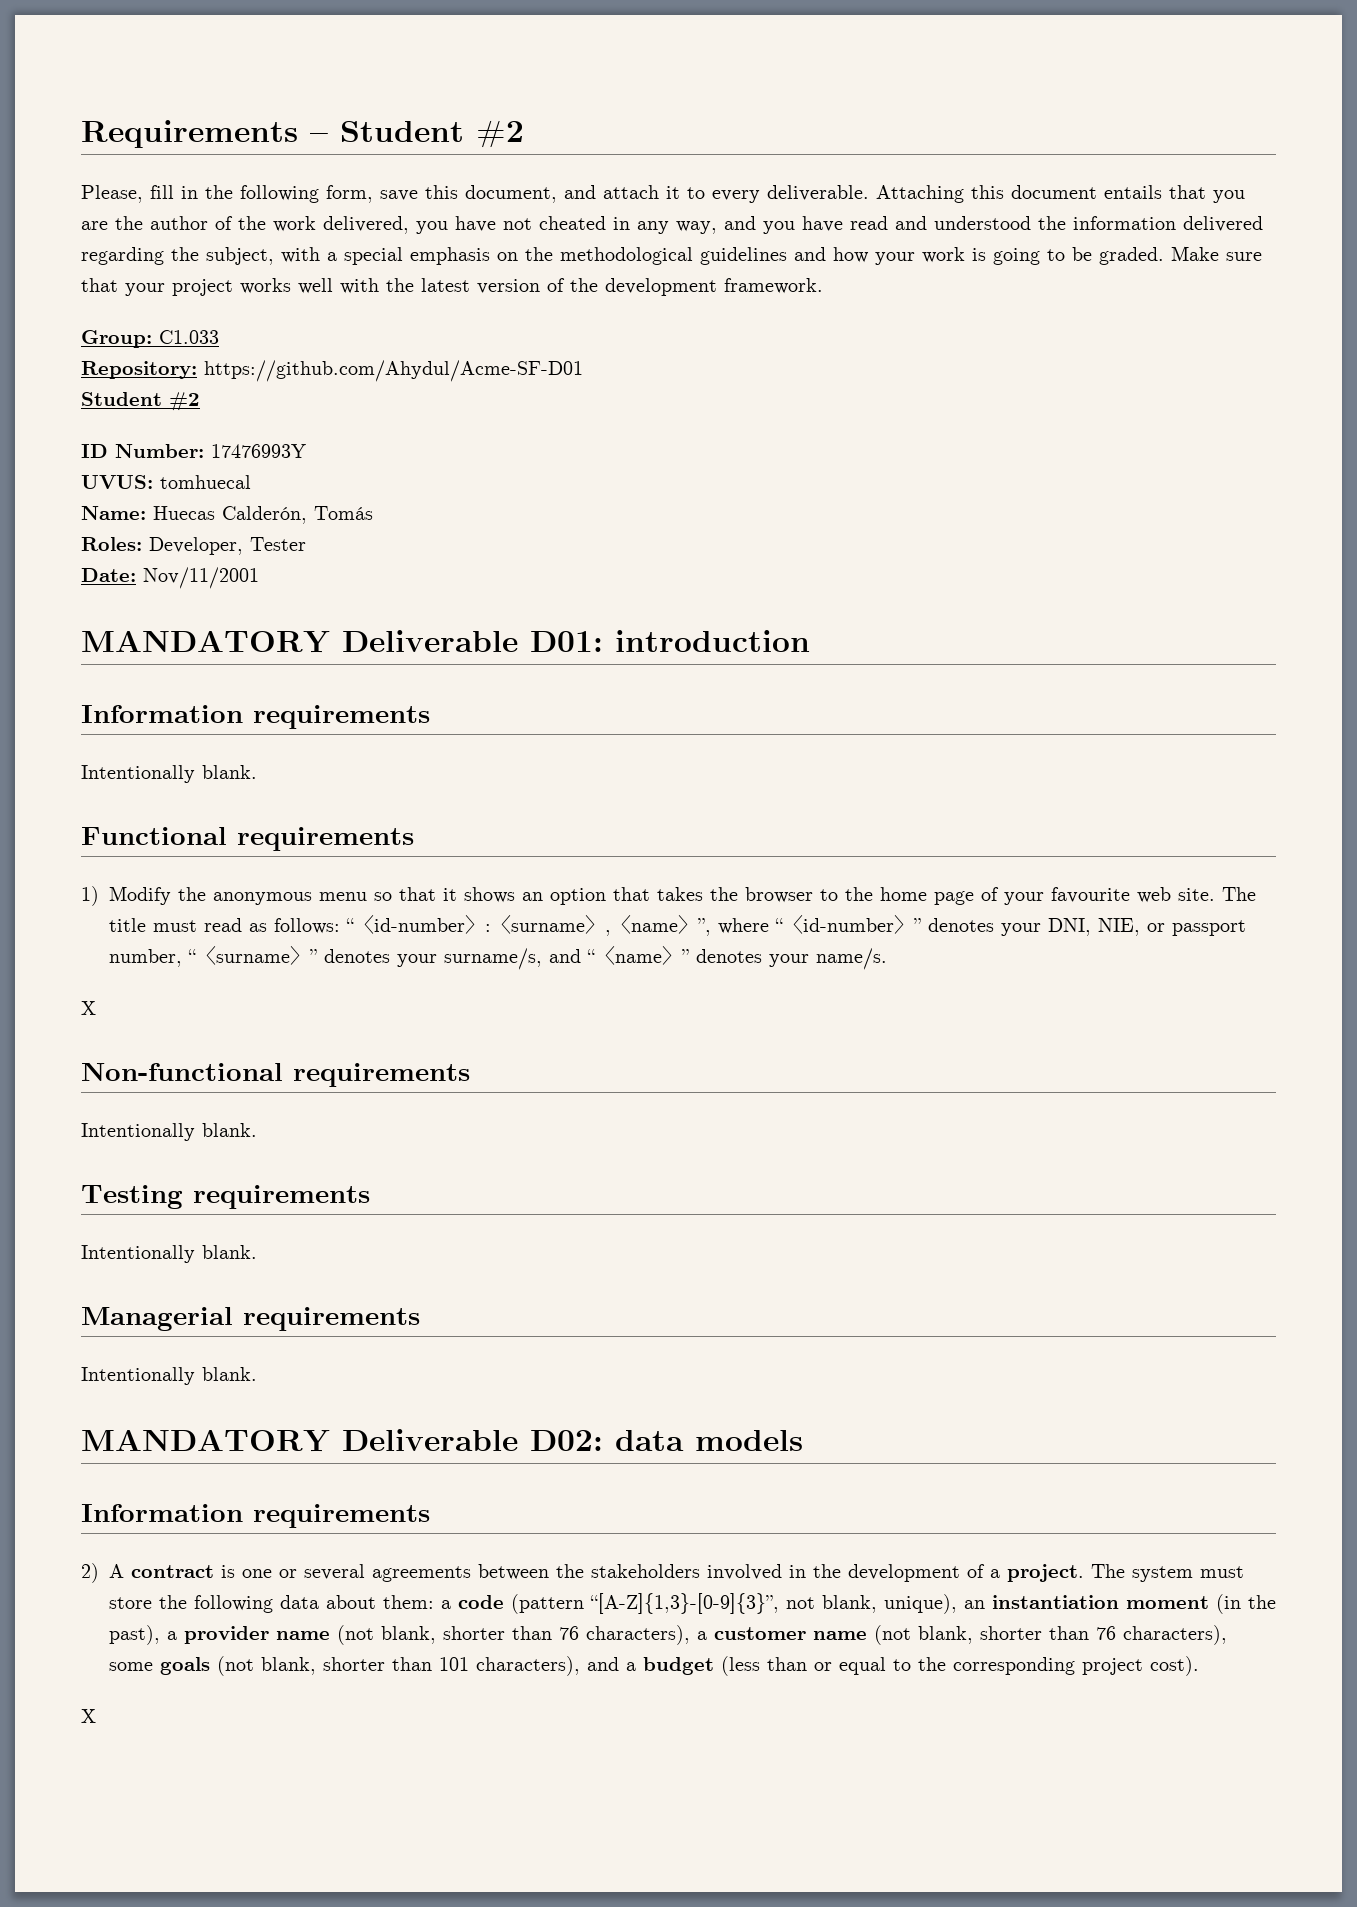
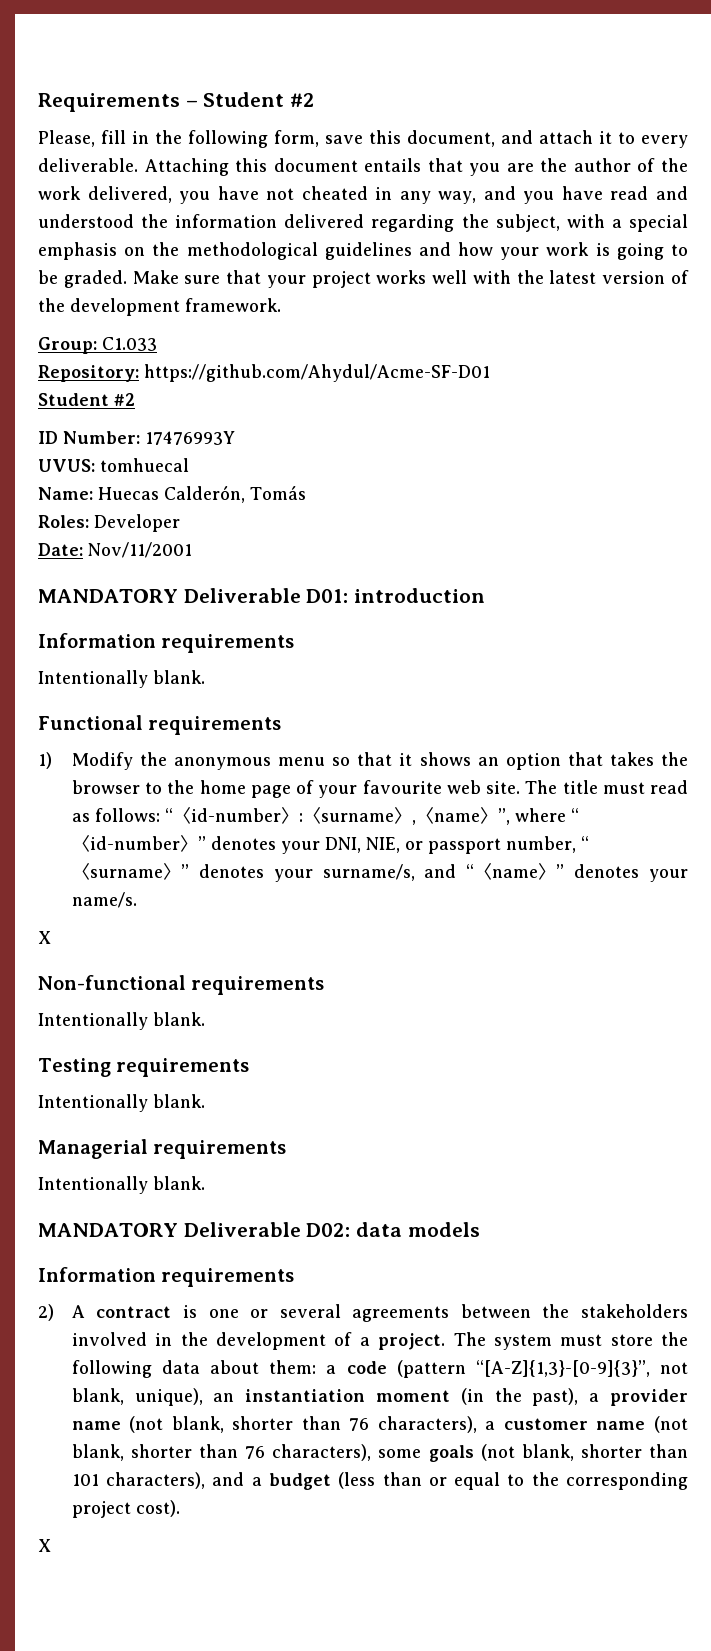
[149,537,306,555] Developer, Tester -> [94,514,180,532] Developer

